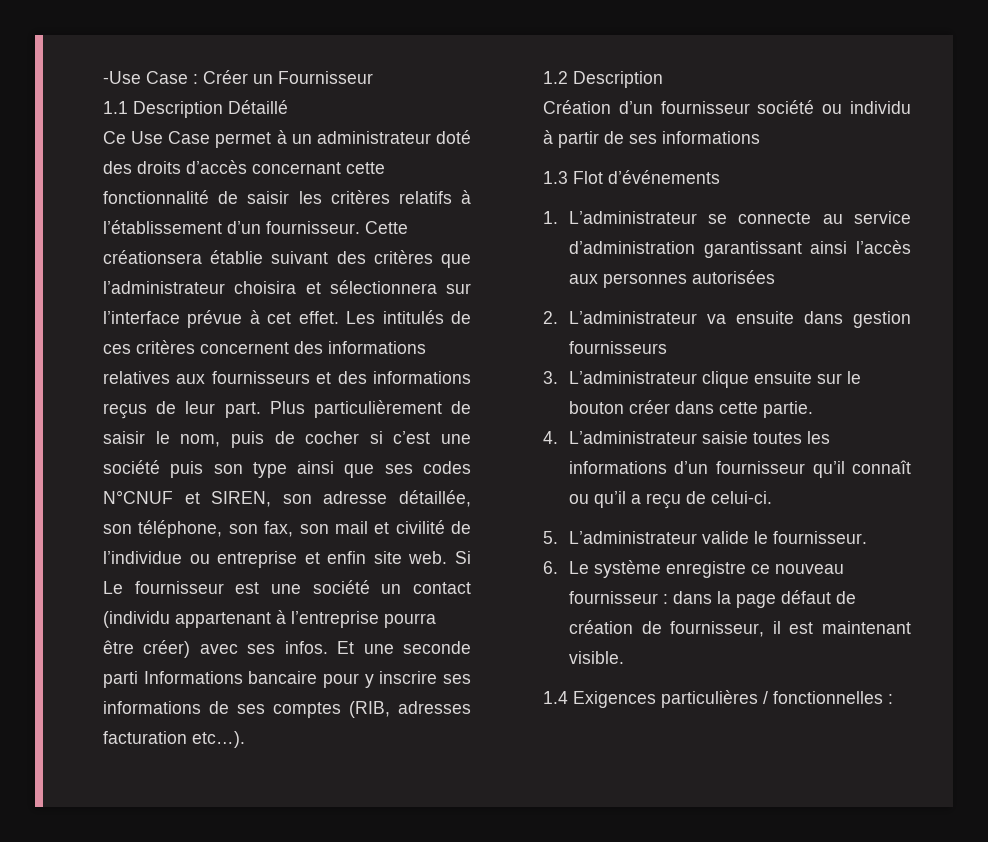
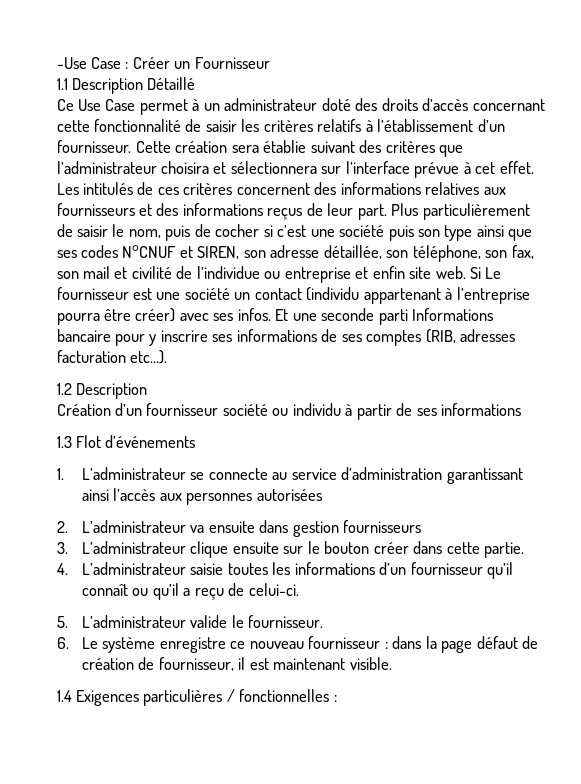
[102,250,202,264] créationsera -> [175,141,259,153] création sera

